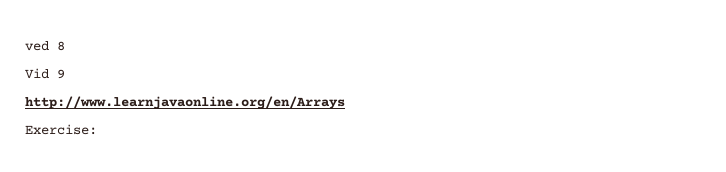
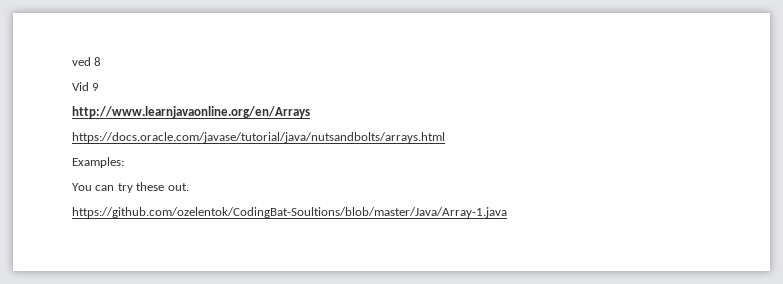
[25,124,97,135] Exercise: -> [72,132,445,143] [72,157,124,168] [72,182,189,193] [72,207,507,218] https://docs.oracle.com/javase/tutorial/java/nutsandbolts/arrays.html // Examples: // You can try these out. // https://github.com/ozelentok/CodingBat-Soultions/blob/master/Java/Array-1.java

